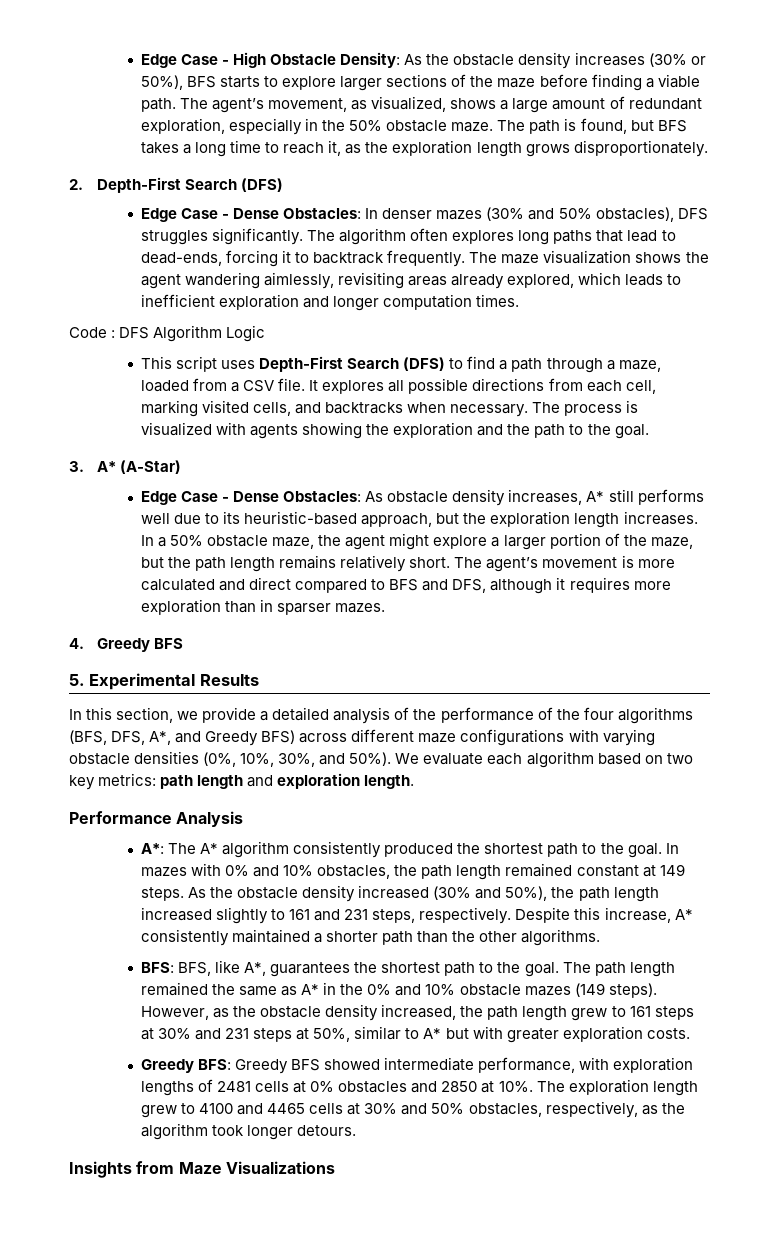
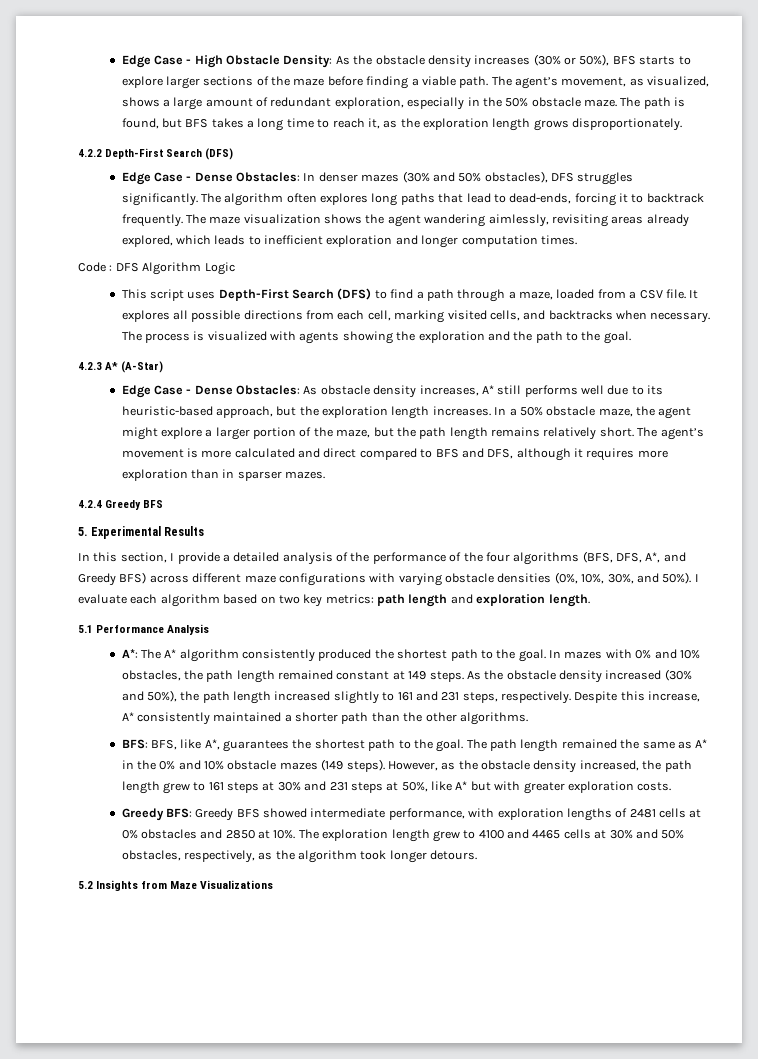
[69,179,83,190] 2. -> [78,149,102,157] 4.2.2
[69,461,84,472] 3. -> [78,362,102,370] 4.2.3
[69,638,84,649] 4. -> [78,500,102,508] 4.2.4
[177,711,199,720] we -> [170,553,175,561] I
[395,753,420,764] We -> [694,574,699,582] I
(415, 782) none -> [78,625,93,633] 5.1
[354,1026,420,1040] similar to -> [431,781,453,791] like
(357, 1130) none -> [78,881,93,889] 5.2

